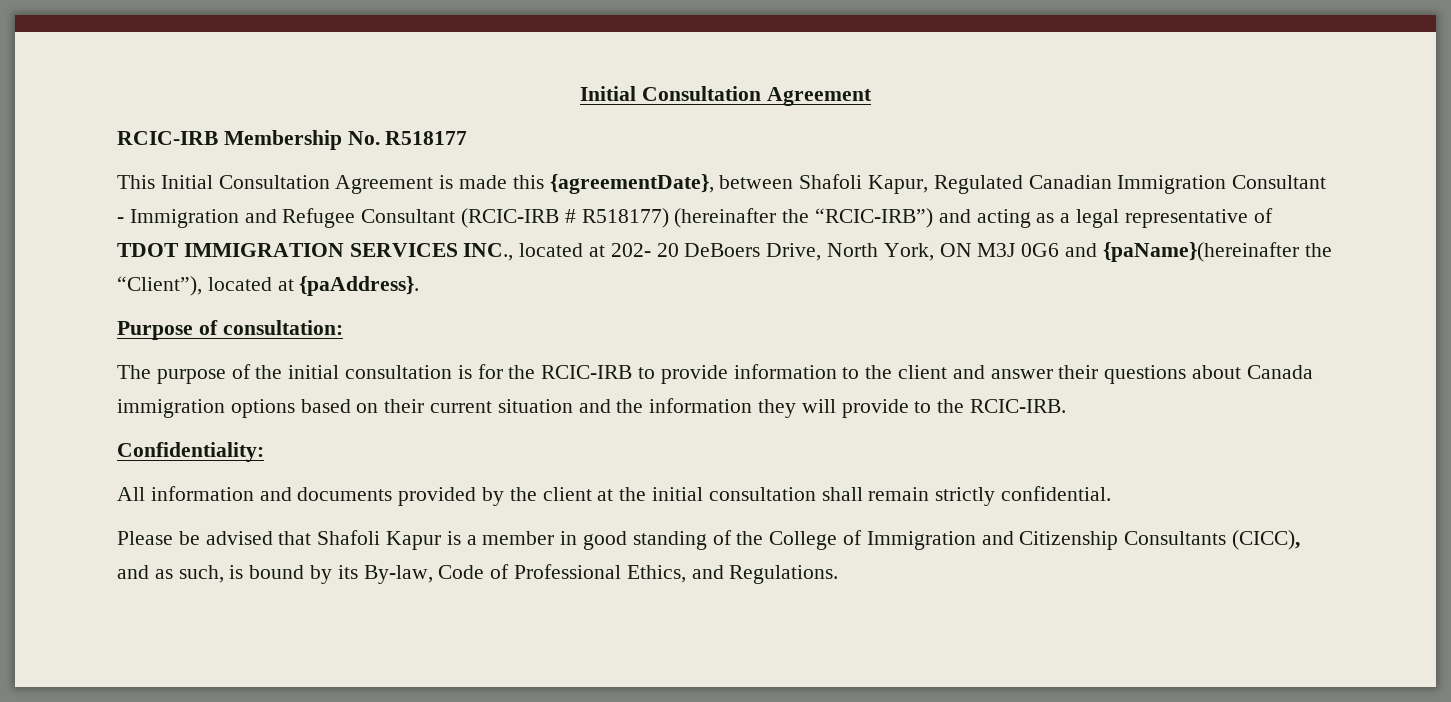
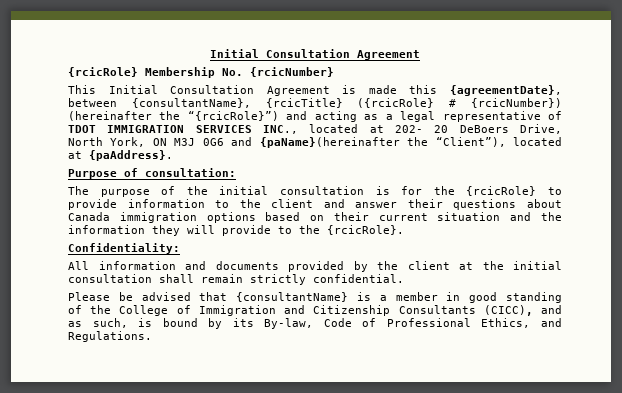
[117,131,218,145] RCIC-IRB -> [68,67,138,77] {rcicRole}
[385,131,468,145] R518177 -> [250,67,334,77] {rcicNumber}
[799,174,1327,194] [117,208,669,228] Shafoli Kapur, Regulated Canadian Immigration Consultant - Immigration and Refugee Consultant (RCIC-IRB # R518177) -> [131,98,562,108] {consultantName}, {rcicTitle} ({rcicRole} # {rcicNumber})
[815,208,934,228] “RCIC-IRB”) -> [187,111,279,121] “{rcicRole}”)
[541,365,633,379] RCIC-IRB -> [466,186,537,196] {rcicRole}
[970,399,1067,413] RCIC-IRB. -> [327,225,404,235] {rcicRole}.
[317,530,442,550] Shafoli Kapur -> [236,292,349,302] {consultantName}

